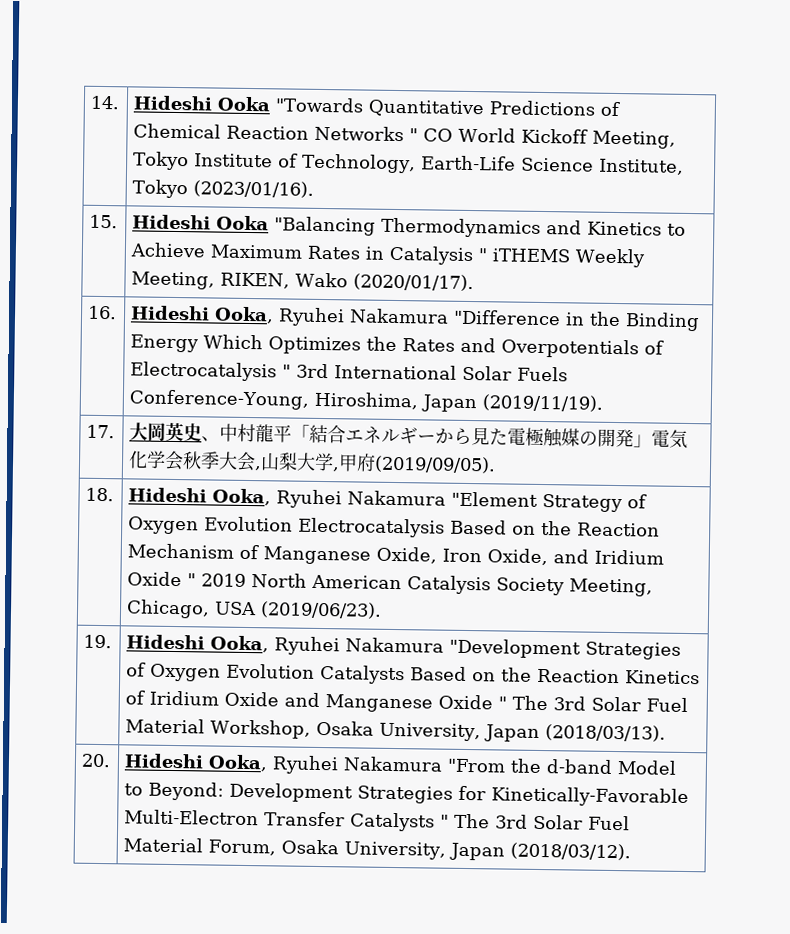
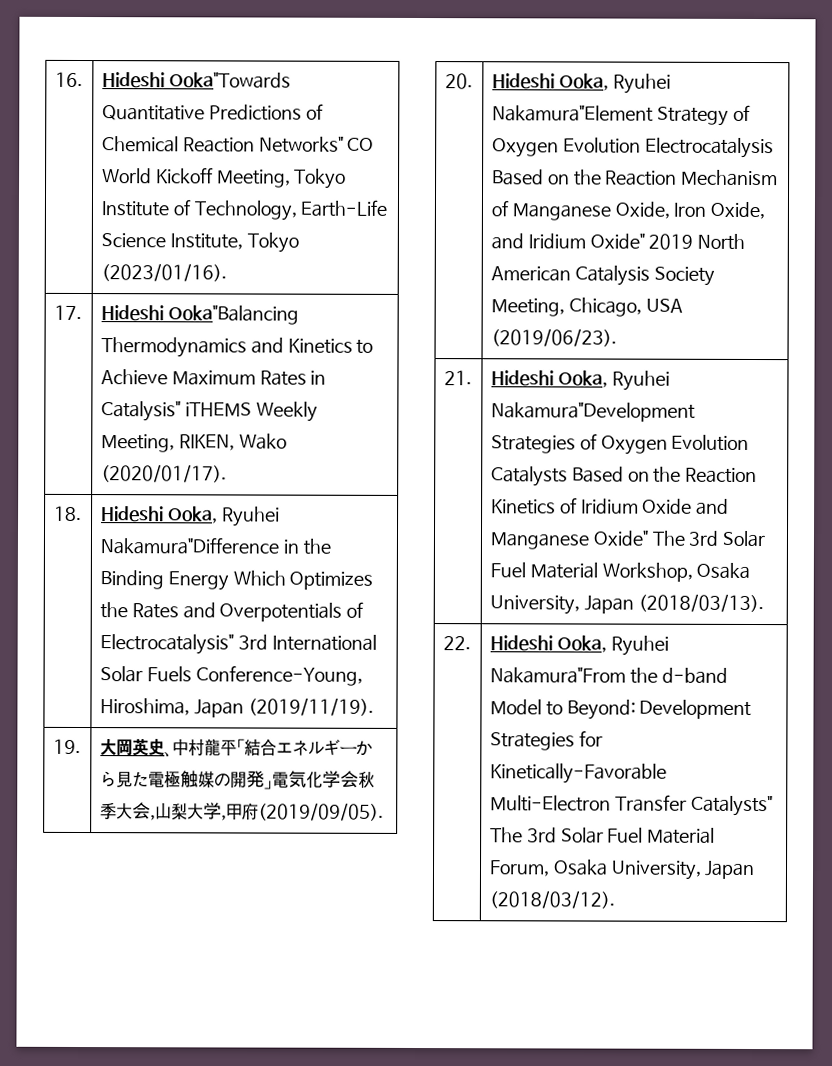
[90,95,121,110] [133,95,365,113] 14. | Hideshi Ooka "Towards -> [54,71,83,88] [101,72,291,89] 16. | Hideshi Ooka"Towards
[314,125,419,142] Networks " -> [258,136,344,153] Networks"
[89,214,119,229] [132,214,377,236] 15. | Hideshi Ooka "Balancing -> [53,304,82,321] [100,305,299,325] 17. | Hideshi Ooka"Balancing
[389,245,488,266] Catalysis " -> [100,401,181,422] Catalysis"
[87,305,118,320] [130,305,562,327] 16. | Hideshi Ooka, Ryuhei Nakamura "Difference -> [53,505,82,522] [100,506,280,527] [99,537,279,555] 18. | Hideshi Ooka, Ryuhei Nakamura"Difference
[130,361,292,382] Electrocatalysis " -> [99,634,234,655] Electrocatalysis"
[86,424,116,439] 17. -> [52,738,81,755] 19.
[85,487,115,502] [128,487,539,509] 18. | Hideshi Ooka, Ryuhei Nakamura "Element -> [444,73,473,90] [491,73,671,94] [491,105,654,122] 20. | Hideshi Ooka, Ryuhei Nakamura"Element
[127,571,197,587] Oxide " -> [589,233,645,249] Oxide"
[83,634,113,649] [126,634,582,659] 19. | Hideshi Ooka, Ryuhei Nakamura "Development -> [443,370,472,386] [490,370,670,391] [490,402,696,422] 21. | Hideshi Ooka, Ryuhei Nakamura"Development
[438,694,508,710] Oxide " -> [592,530,649,546] Oxide"
[81,753,112,768] [124,753,507,775] 20. | Hideshi Ooka, Ryuhei Nakamura "From -> [442,636,471,651] [489,635,669,656] [489,667,626,684] 22. | Hideshi Ooka, Ryuhei Nakamura"From
[350,812,450,832] Catalysts " -> [690,795,773,817] Catalysts"

